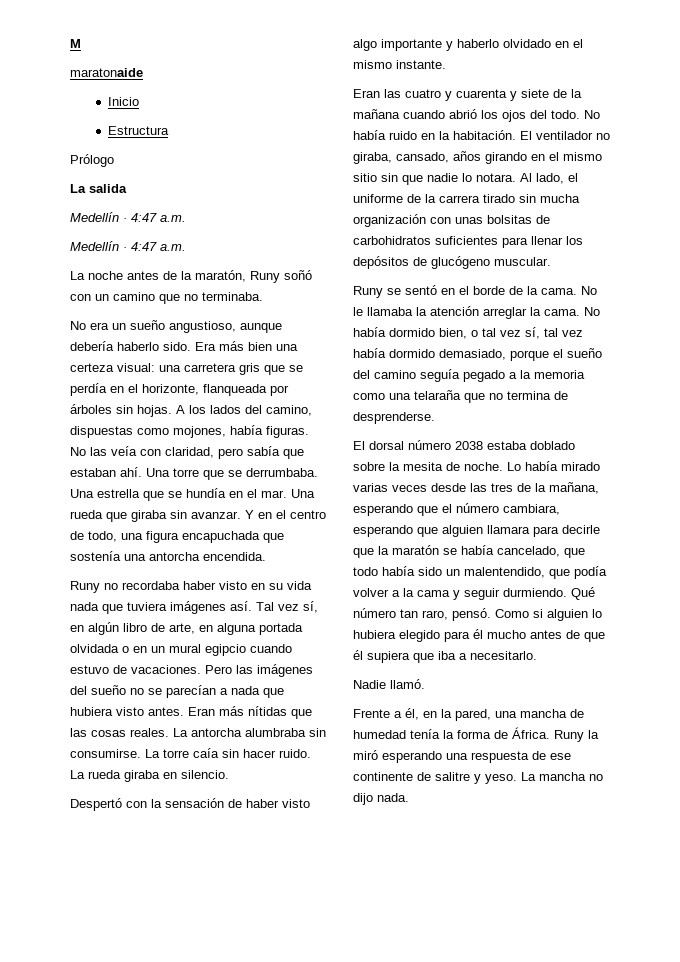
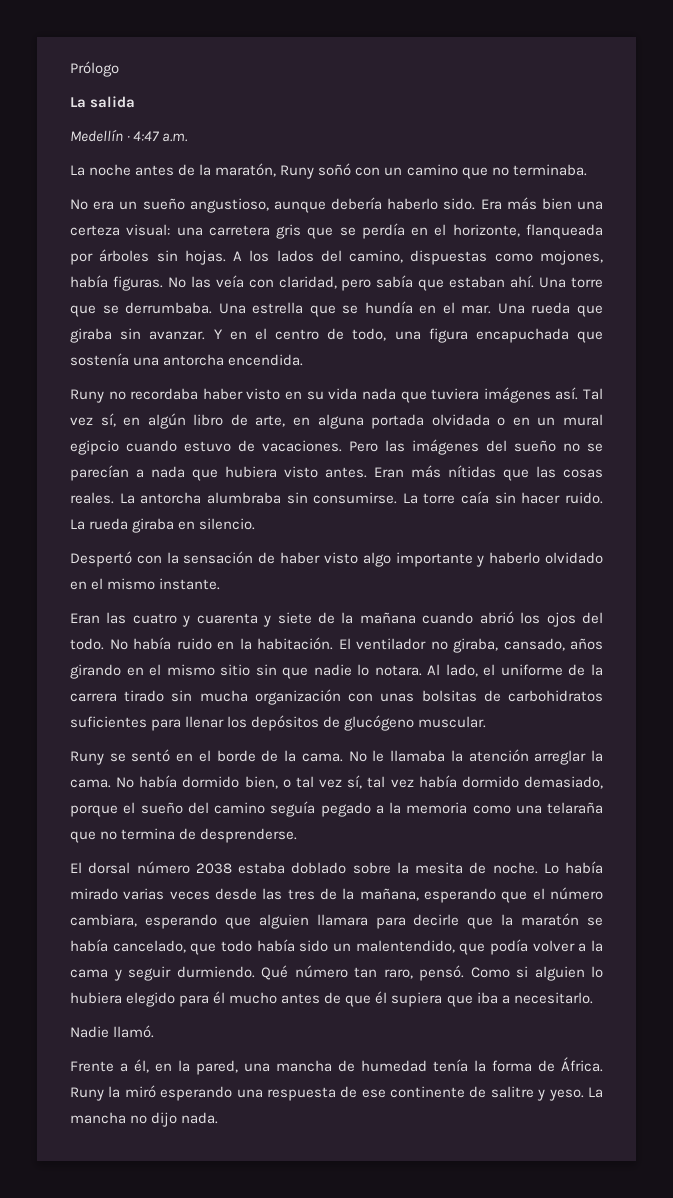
[70,39,81,48] [70,68,143,77] [107,97,139,106] [107,126,169,135] M // maratonaide // Inicio // Estructura // -> (70, 69) none
[70,241,186,251] // Medellín · 4:47 a.m. -> (189, 137) none

